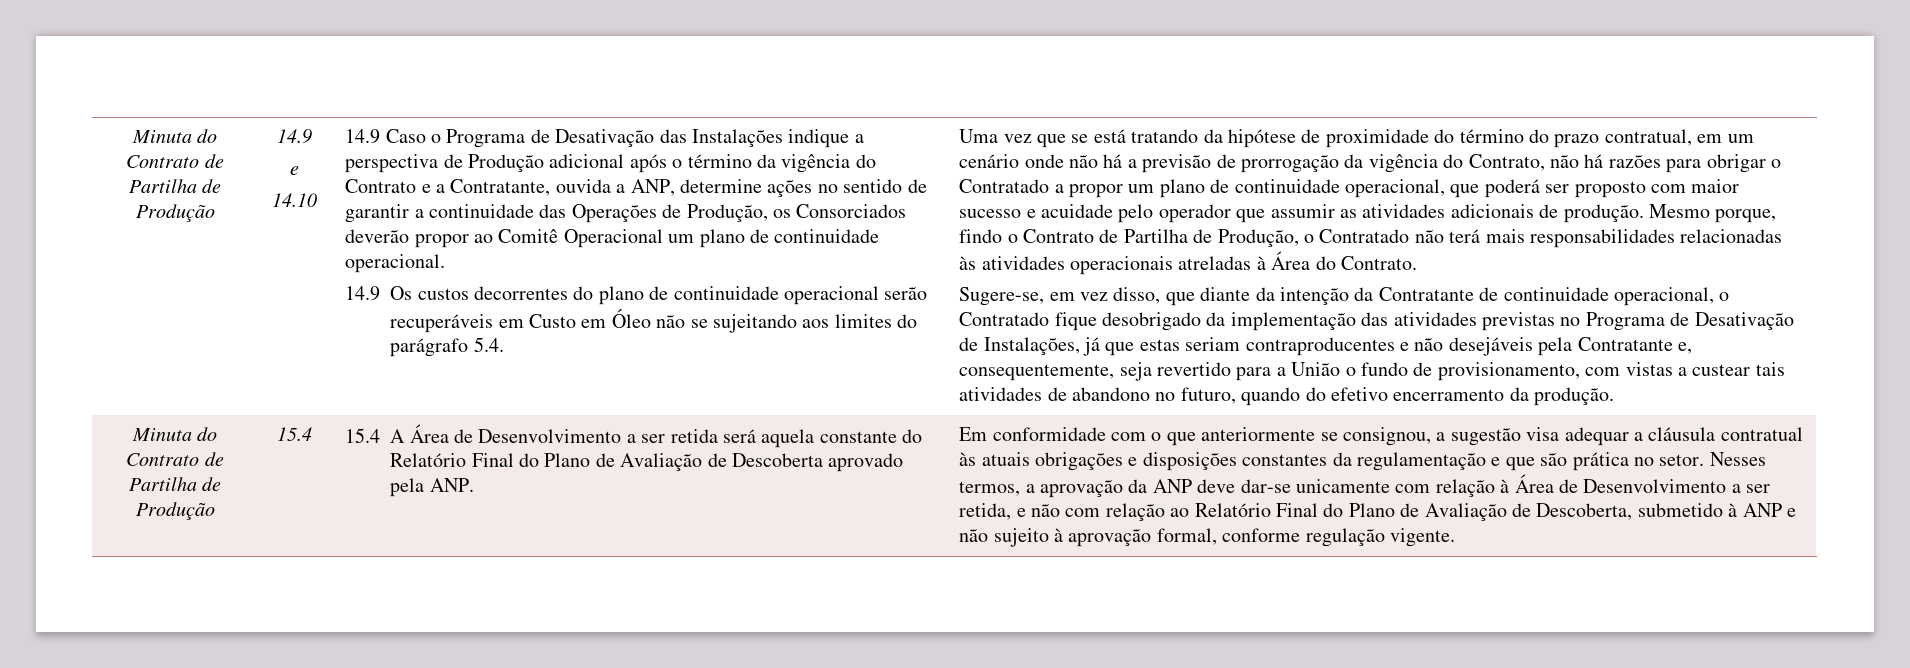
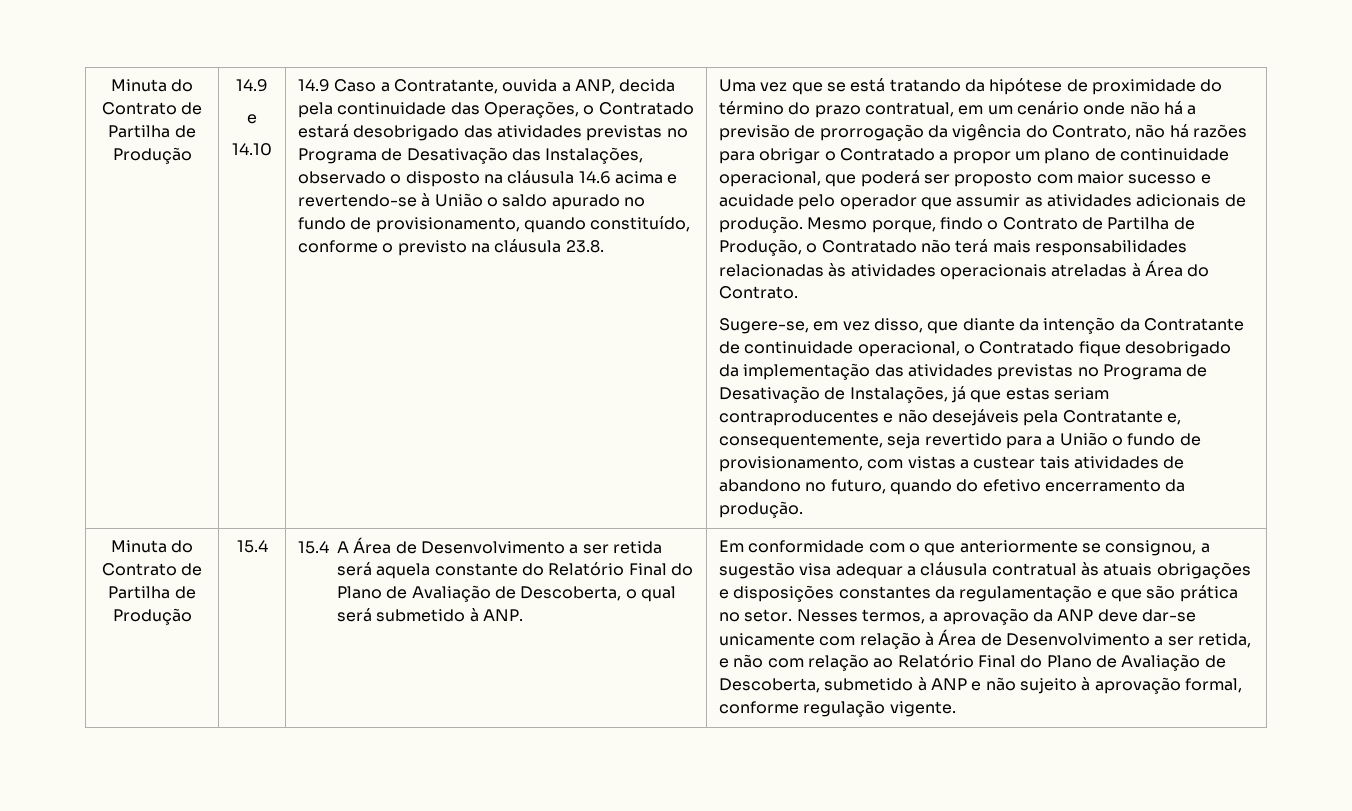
[430,129,864,148] [345,154,876,173] [345,179,431,193] o Programa de Desativação das Instalações indique a perspectiva de Produção adicional após o término da vigência do Contrato e -> (377, 85) none
[679,179,927,197] [345,204,907,223] [345,229,880,248] [345,254,446,273] [345,286,928,305] [390,308,918,333] [390,337,504,357] determine ações no sentido de garantir a continuidade das Operações de Produção, os Consorciados deverão propor ao Comitê Operacional um plano de continuidade operacional. // 14.9 Os custos decorrentes do plano de continuidade operacional serão recuperáveis em Custo em Óleo não se sujeitando aos limites do parágrafo 5.4. -> [619,79,676,92] [298,101,694,118] [298,124,688,141] [298,147,644,164] [298,170,678,187] [298,193,645,210] [298,216,691,233] [298,239,604,256] decida pela continuidade das Operações, o Contratado estará desobrigado das atividades previstas no Programa de Desativação das Instalações, observado o disposto na cláusula 14.6 acima e revertendo-se à União o saldo apurado no fundo de provisionamento, quando constituído, conforme o previsto na cláusula 23.8.
[731,453,904,472] [390,478,425,497] Descoberta aprovado pela -> [520,586,676,602] [337,608,479,622] Descoberta, o qual será submetido à

